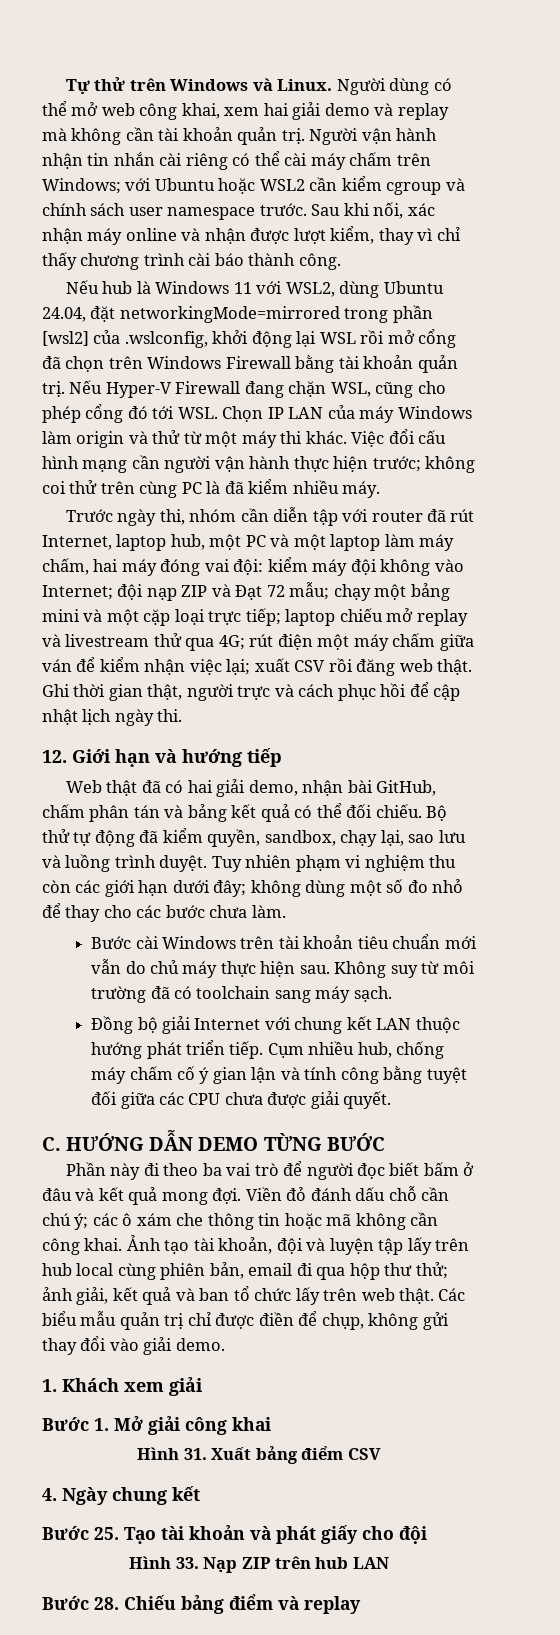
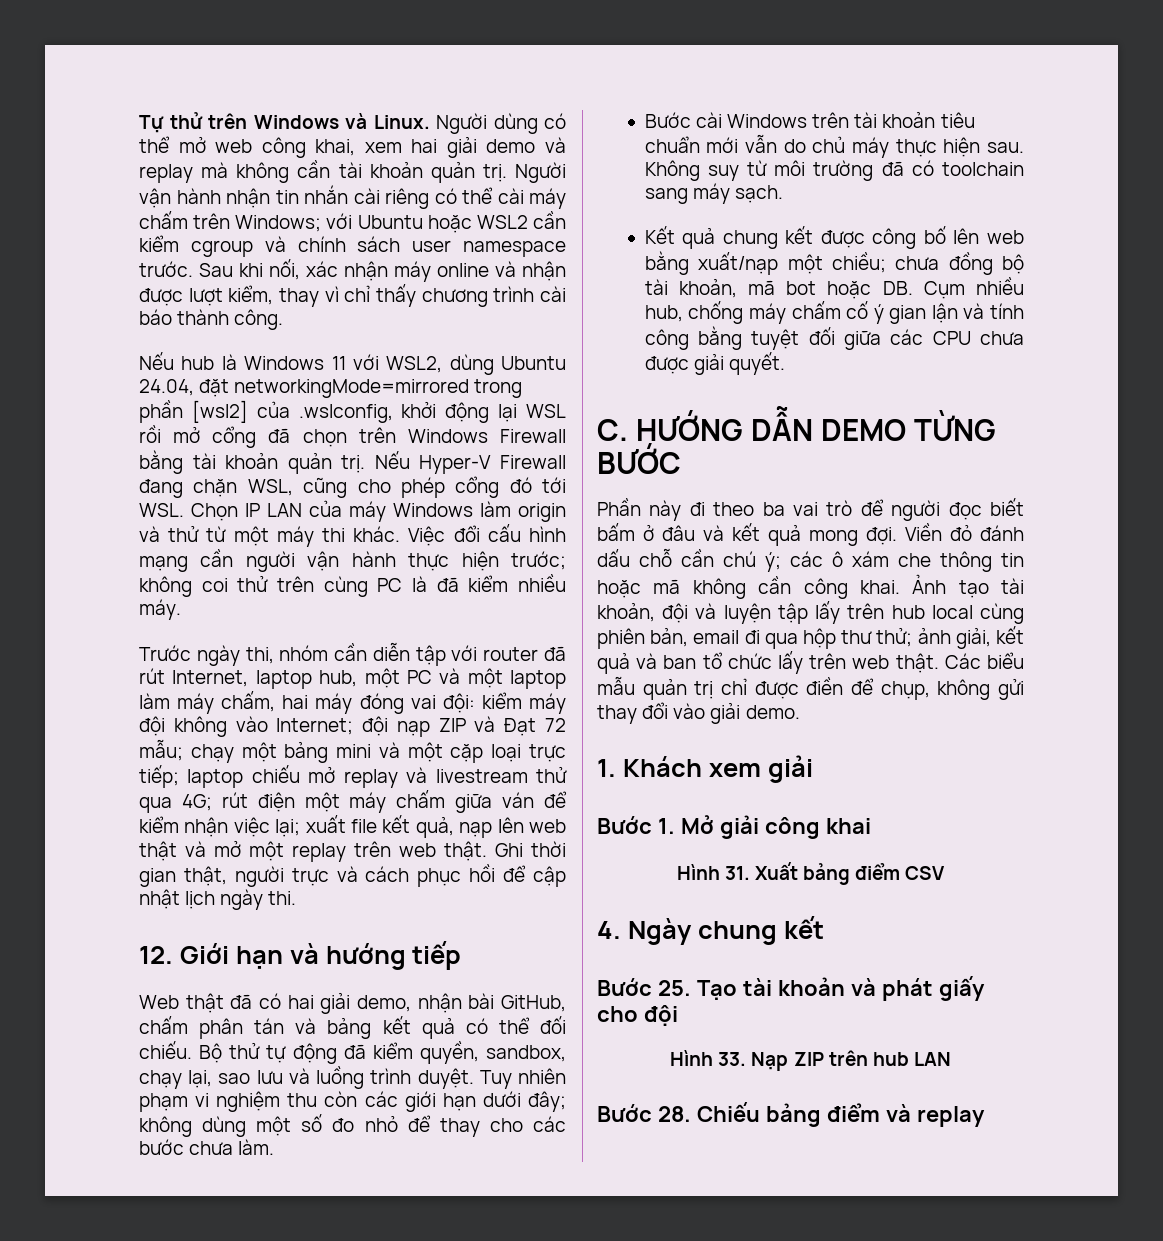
[294,658,396,676] CSV rồi đăng -> [351,815,566,838] [139,840,391,862] file kết quả, nạp lên web thật và mở một replay trên
[91,1016,460,1034] [91,1040,264,1059] Đồng bộ giải Internet với chung kết LAN thuộc hướng phát triển tiếp. -> [644,226,1024,249] [644,251,1024,275] [644,278,913,299] Kết quả chung kết được công bố lên web bằng xuất/nạp một chiều; chưa đồng bộ tài khoản, mã bot hoặc DB.

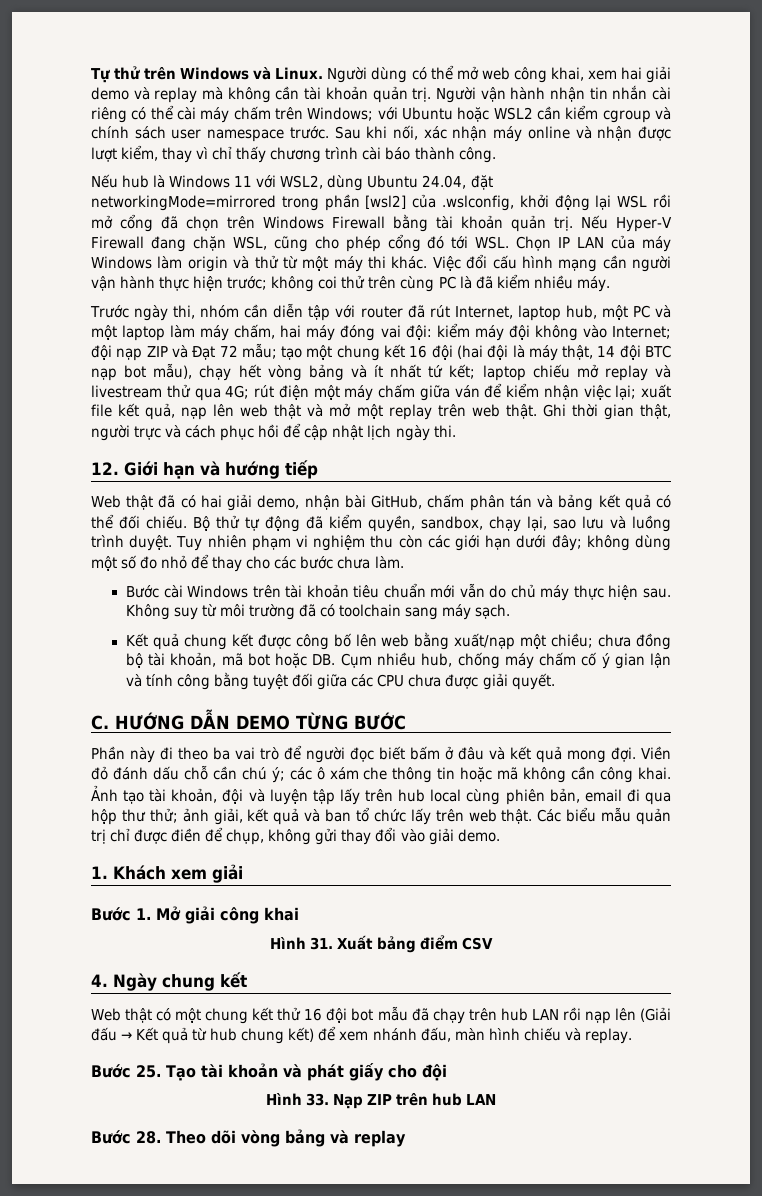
[190,741,566,763] [139,765,179,788] chạy một bảng mini và một cặp loại trực tiếp; -> [281,344,672,361] [91,363,476,381] tạo một chung kết 16 đội (hai đội là máy thật, 14 đội BTC nạp bot mẫu), chạy hết vòng bảng và ít nhất tứ kết;
(824, 927) none -> [91,1006,672,1024] [91,1026,632,1044] // Web thật có một chung kết thử 16 đội bot mẫu đã chạy trên hub LAN rồi nạp lên (Giải đấu → Kết quả từ hub chung kết) để xem nhánh đấu, màn hình chiếu và replay.
[696,1102,880,1127] Chiếu bảng điểm -> [166,1129,325,1147] Theo dõi vòng bảng

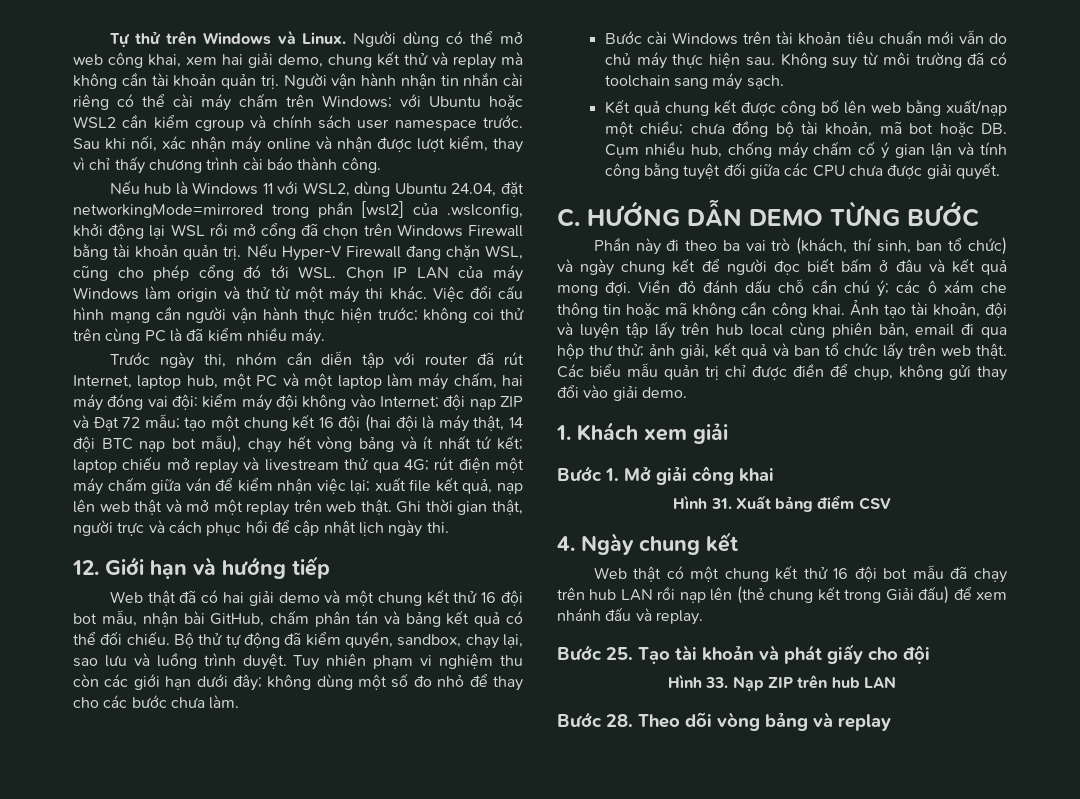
[91,87,129,100] demo -> [278,51,428,68] demo, chung kết thử
[257,495,300,509] demo, -> [278,589,523,606] [73,610,137,627] demo và một chung kết thử 16 đội bot mẫu,
(279, 753) none -> [796,237,1007,255] [557,258,696,276] (khách, thí sinh, ban tổ chức) và ngày chung kết
[640,1007,672,1022] [91,1026,561,1044] (Giải đấu → Kết quả từ hub chung kết) để xem nhánh đấu, màn hình chiếu -> [736,586,1007,604] [557,607,632,621] (thẻ chung kết trong Giải đấu) để xem nhánh đấu

